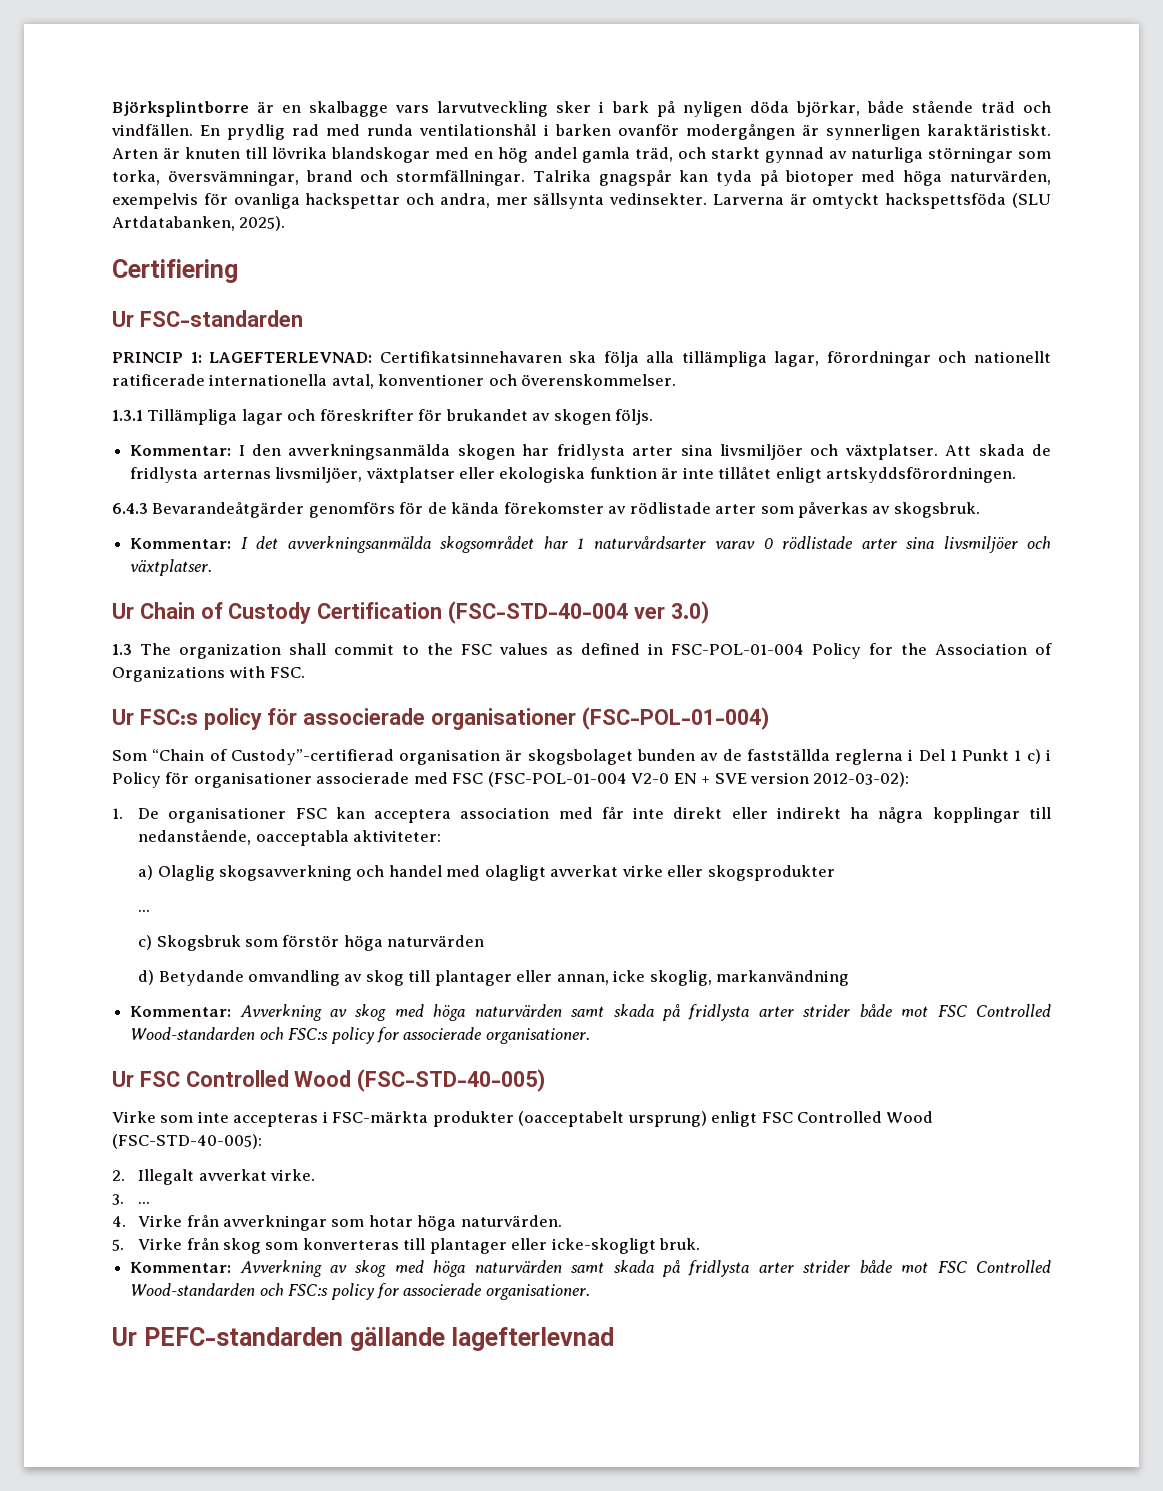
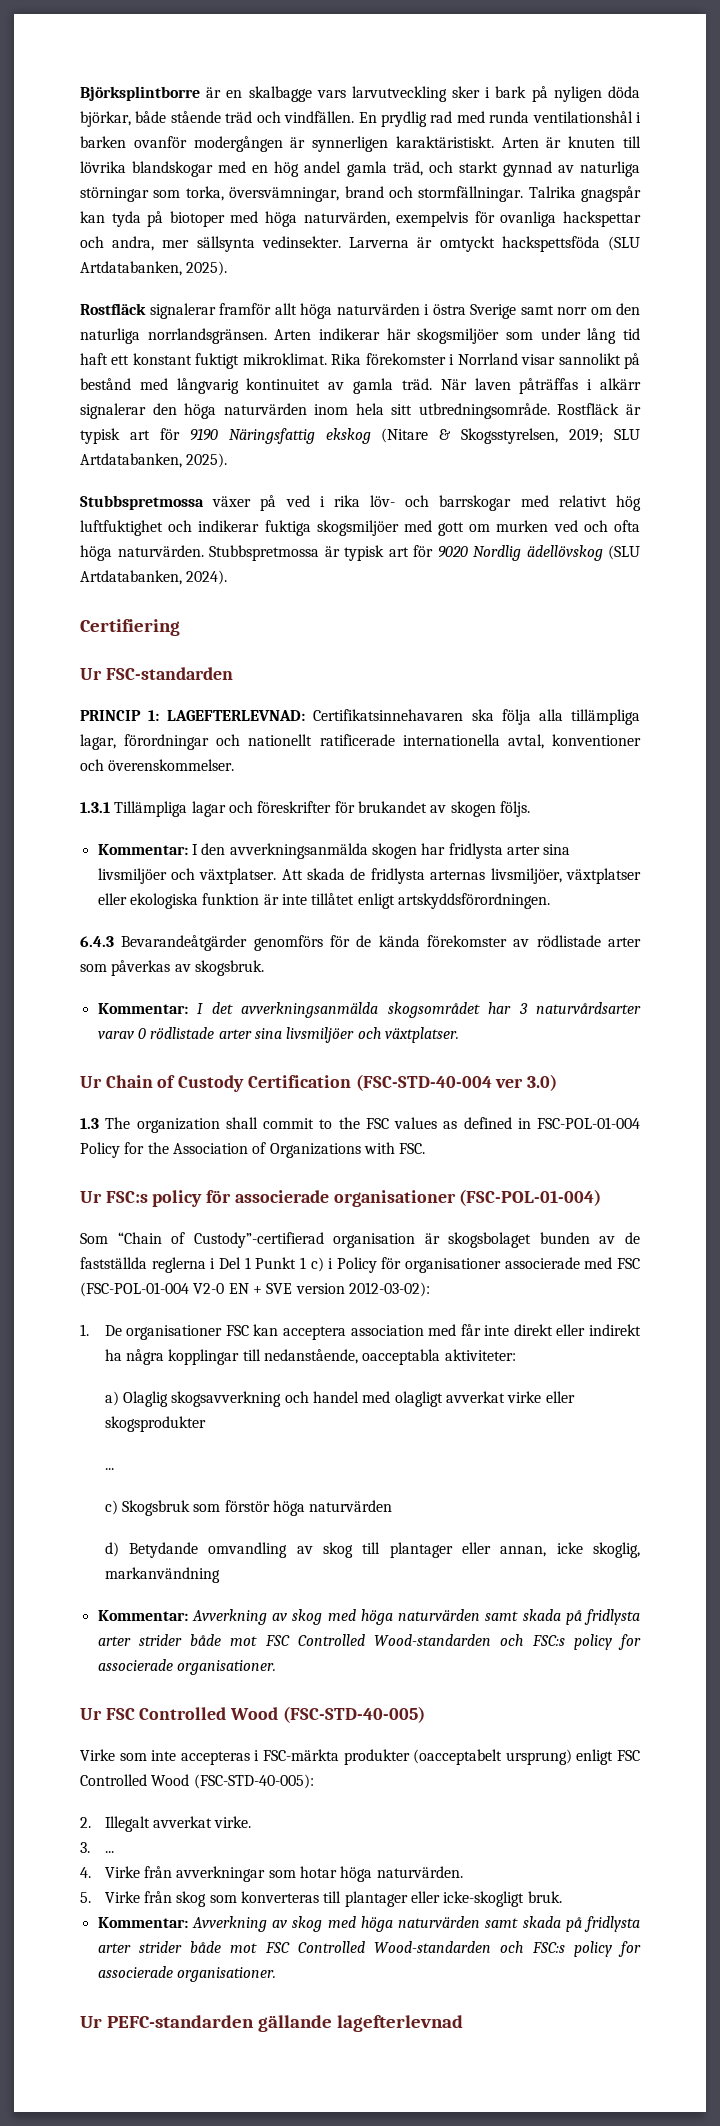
(286, 223) none -> [80,303,640,319] [80,328,641,344] [80,353,640,369] [80,378,641,394] [80,403,641,419] [80,428,640,444] [80,453,228,468] [80,495,641,511] [80,520,640,536] [80,545,640,561] [80,570,228,585] // Rostfläck signalerar framför allt höga naturvärden i östra Sverige samt norr om den naturliga norrlandsgränsen. Arten indikerar här skogsmiljöer som under lång tid haft ett konstant fuktigt mikroklimat. Rika förekomster i Norrland visar sannolikt på bestånd med långvarig kontinuitet av gamla träd. När laven påträffas i alkärr signalerar den höga naturvärden inom hela sitt utbredningsområde. Rostfläck är typisk art för 9190 Näringsfattig ekskog (Nitare & Skogsstyrelsen, 2019; SLU Artdatabanken, 2025). // Stubbspretmossa växer på ved i rika löv- och barrskogar med relativt hög luftfuktighet och indikerar fuktiga skogsmiljöer med gott om murken ved och ofta höga naturvärden. Stubbspretmossa är typisk art för 9020 Nordlig ädellövskog (SLU Artdatabanken, 2024).
[577,538,585,549] 1 -> [518,1003,528,1014] 3

